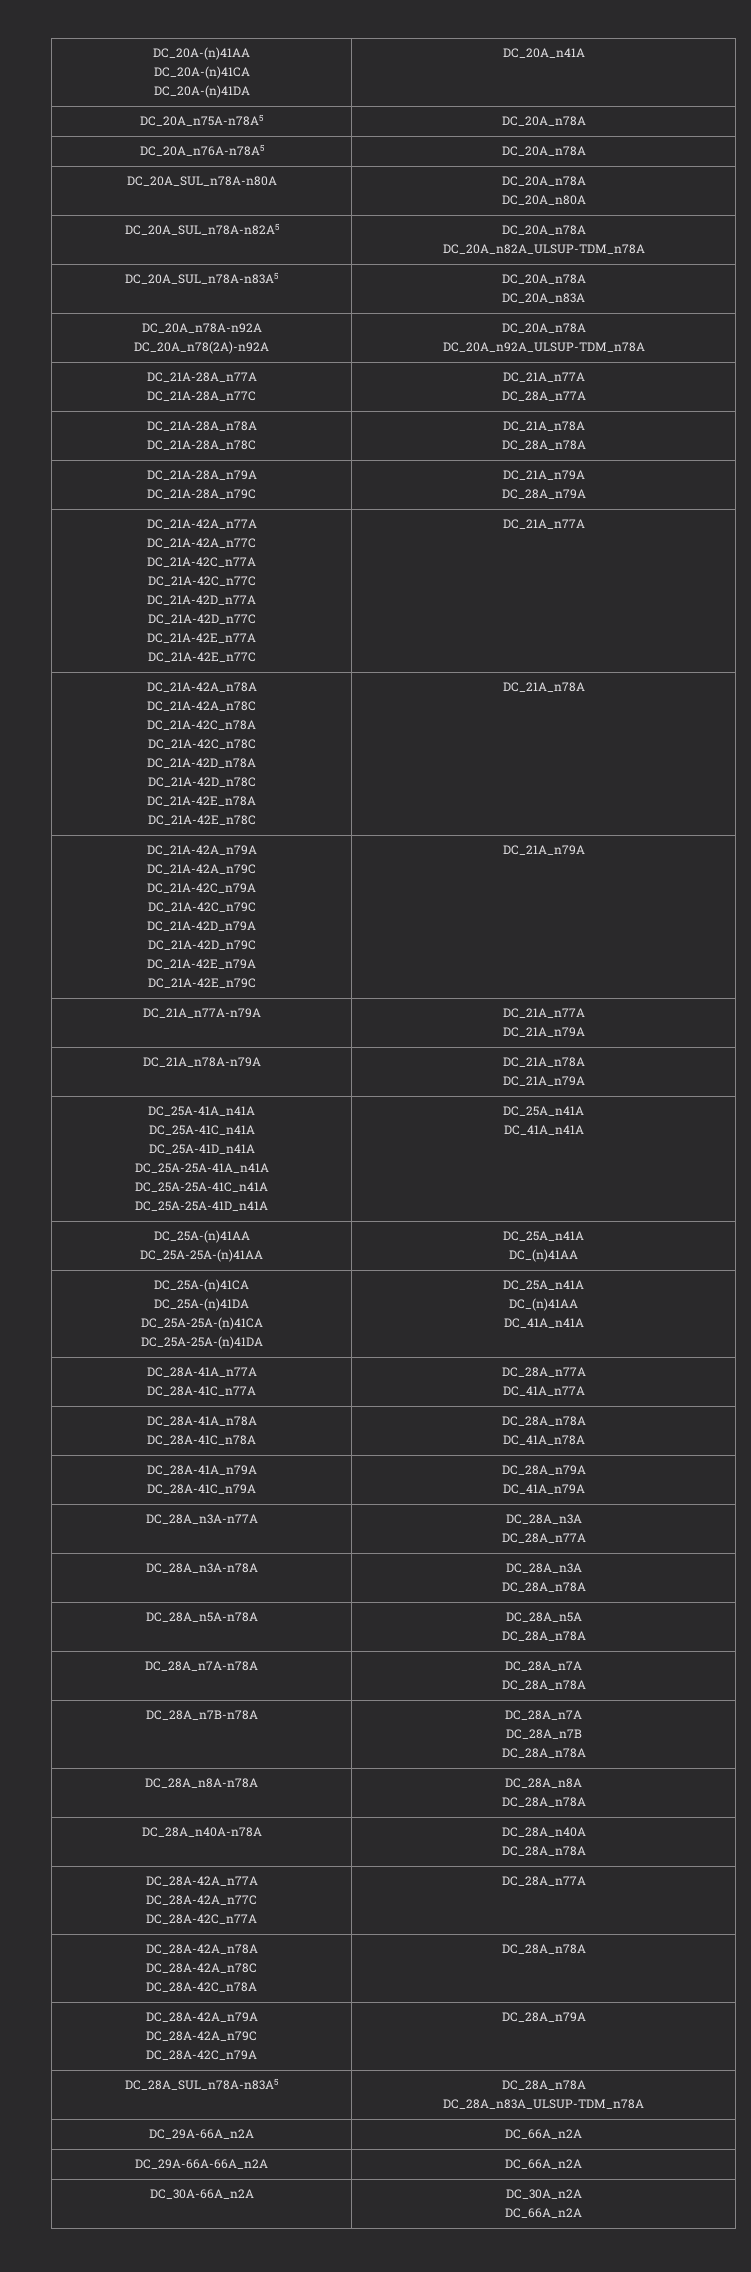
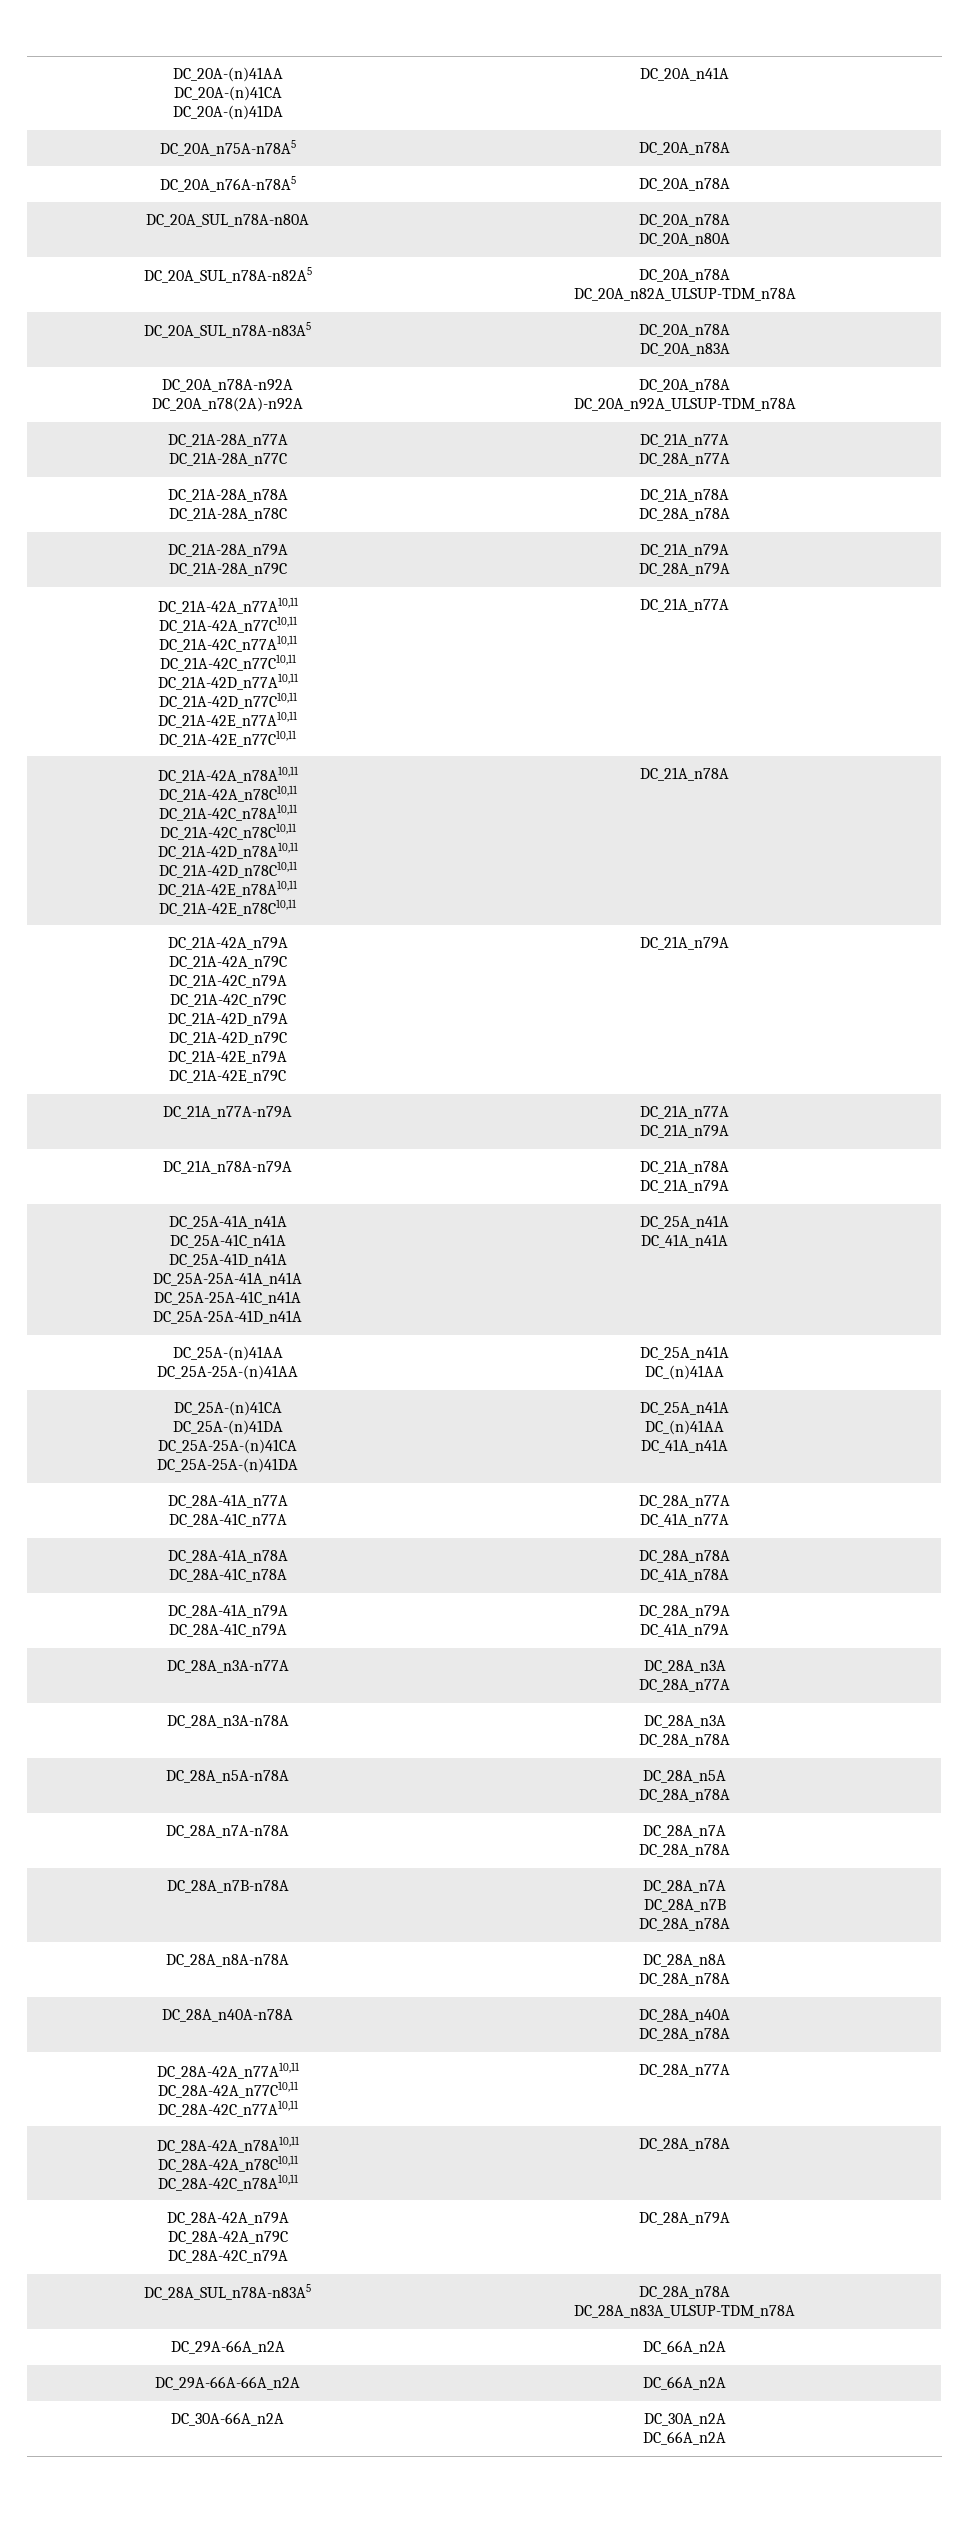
[146,519,257,529] [147,538,256,548] [147,557,256,567] [147,576,256,586] [147,595,256,605] [147,614,256,624] [147,633,256,643] [147,652,256,662] [502,519,585,529] [146,682,257,692] [147,701,256,711] [147,720,256,730] [147,739,256,749] [147,758,256,768] [147,777,256,787] [147,796,256,806] [147,815,256,825] DC_21A-42A_n77A // DC_21A-42A_n77C // DC_21A-42C_n77A // DC_21A-42C_n77C // DC_21A-42D_n77A // DC_21A-42D_n77C // DC_21A-42E_n77A // DC_21A-42E_n77C | DC_21A_n77A // DC_21A-42A_n78A // DC_21A-42A_n78C // DC_21A-42C_n78A // DC_21A-42C_n78C // DC_21A-42D_n78A // DC_21A-42D_n78C // DC_21A-42E_n78A // DC_21A-42E_n78C -> [157,597,299,614] [158,616,298,633] [158,635,298,652] [159,654,297,671] [157,673,299,690] [158,692,298,709] [158,711,298,728] [159,730,297,747] [640,598,729,612] [157,766,299,783] [158,785,298,802] [158,804,298,821] [159,823,297,840] [157,842,299,859] [158,861,298,878] [158,880,298,897] [159,899,297,916] DC_21A-42A_n77A10,11 // DC_21A-42A_n77C10,11 // DC_21A-42C_n77A10,11 // DC_21A-42C_n77C10,11 // DC_21A-42D_n77A10,11 // DC_21A-42D_n77C10,11 // DC_21A-42E_n77A10,11 // DC_21A-42E_n77C10,11 | DC_21A_n77A // DC_21A-42A_n78A10,11 // DC_21A-42A_n78C10,11 // DC_21A-42C_n78A10,11 // DC_21A-42C_n78C10,11 // DC_21A-42D_n78A10,11 // DC_21A-42D_n78C10,11 // DC_21A-42E_n78A10,11 // DC_21A-42E_n78C10,11
[145,1876,258,1886] [146,1895,257,1905] [146,1914,257,1924] [501,1876,586,1886] [145,1944,258,1954] [146,1963,257,1973] [146,1982,257,1992] DC_28A-42A_n77A // DC_28A-42A_n77C // DC_28A-42C_n77A | DC_28A_n77A // DC_28A-42A_n78A // DC_28A-42A_n78C // DC_28A-42C_n78A -> [156,2062,300,2079] [157,2081,299,2098] [157,2100,299,2117] [639,2064,730,2077] [156,2136,300,2153] [157,2155,299,2172] [157,2174,299,2191] DC_28A-42A_n77A10,11 // DC_28A-42A_n77C10,11 // DC_28A-42C_n77A10,11 | DC_28A_n77A // DC_28A-42A_n78A10,11 // DC_28A-42A_n78C10,11 // DC_28A-42C_n78A10,11

